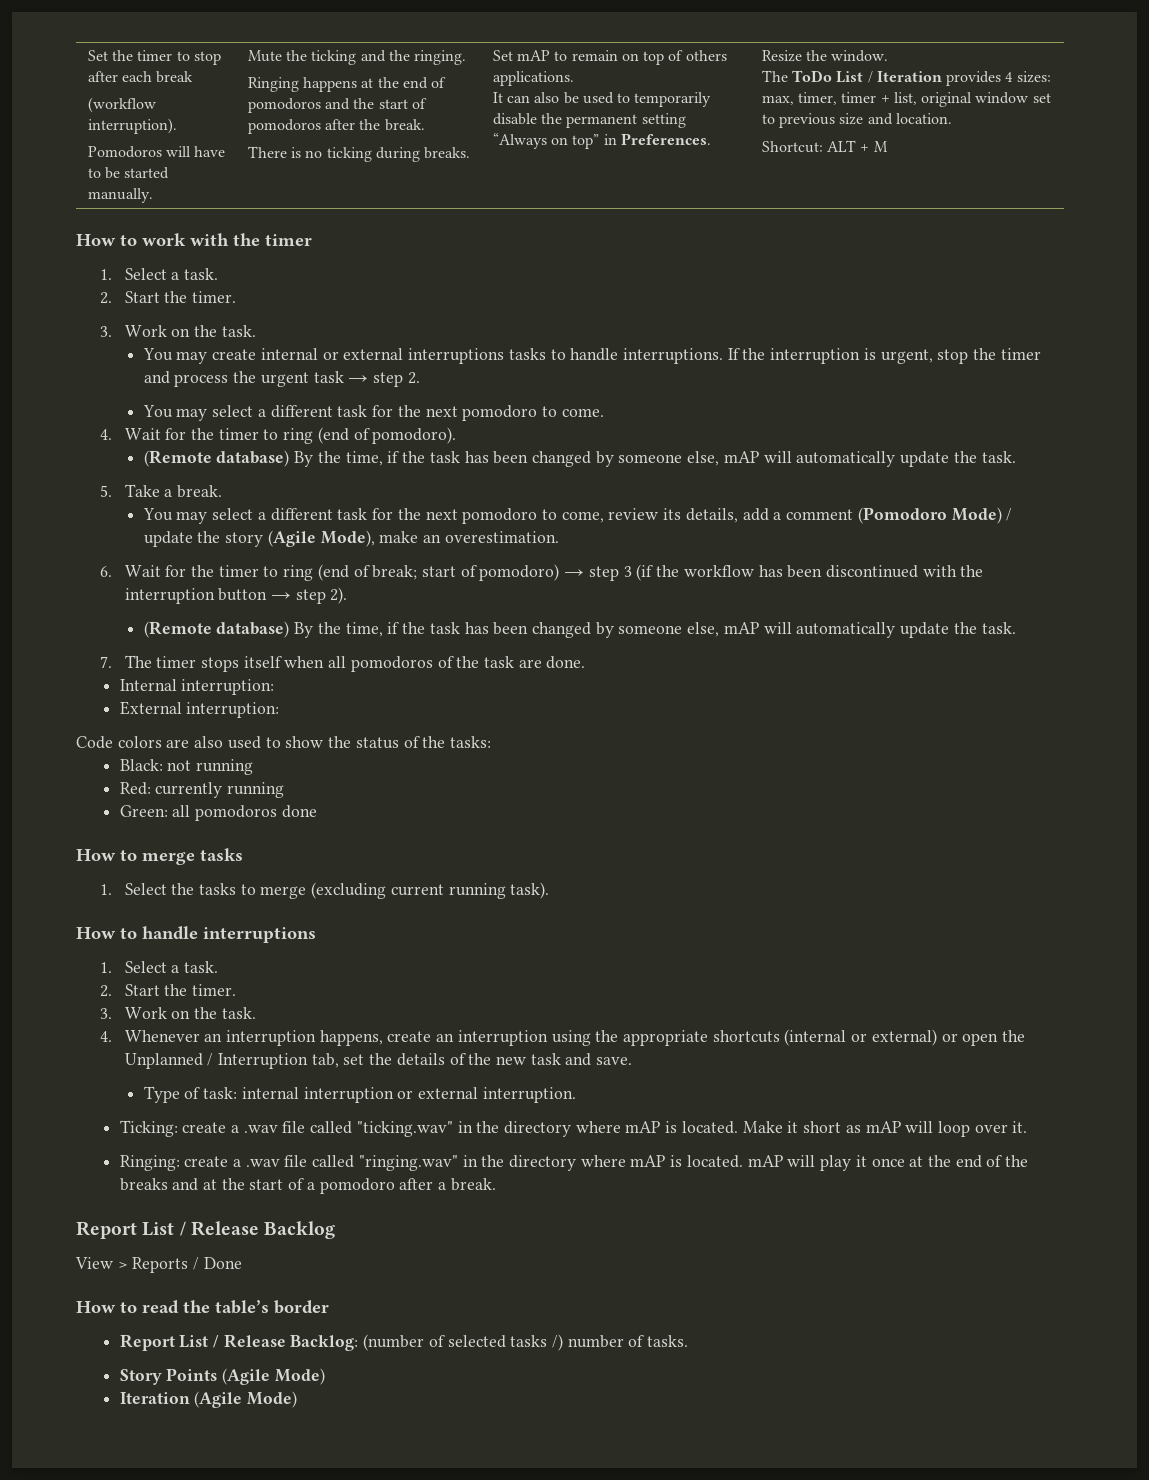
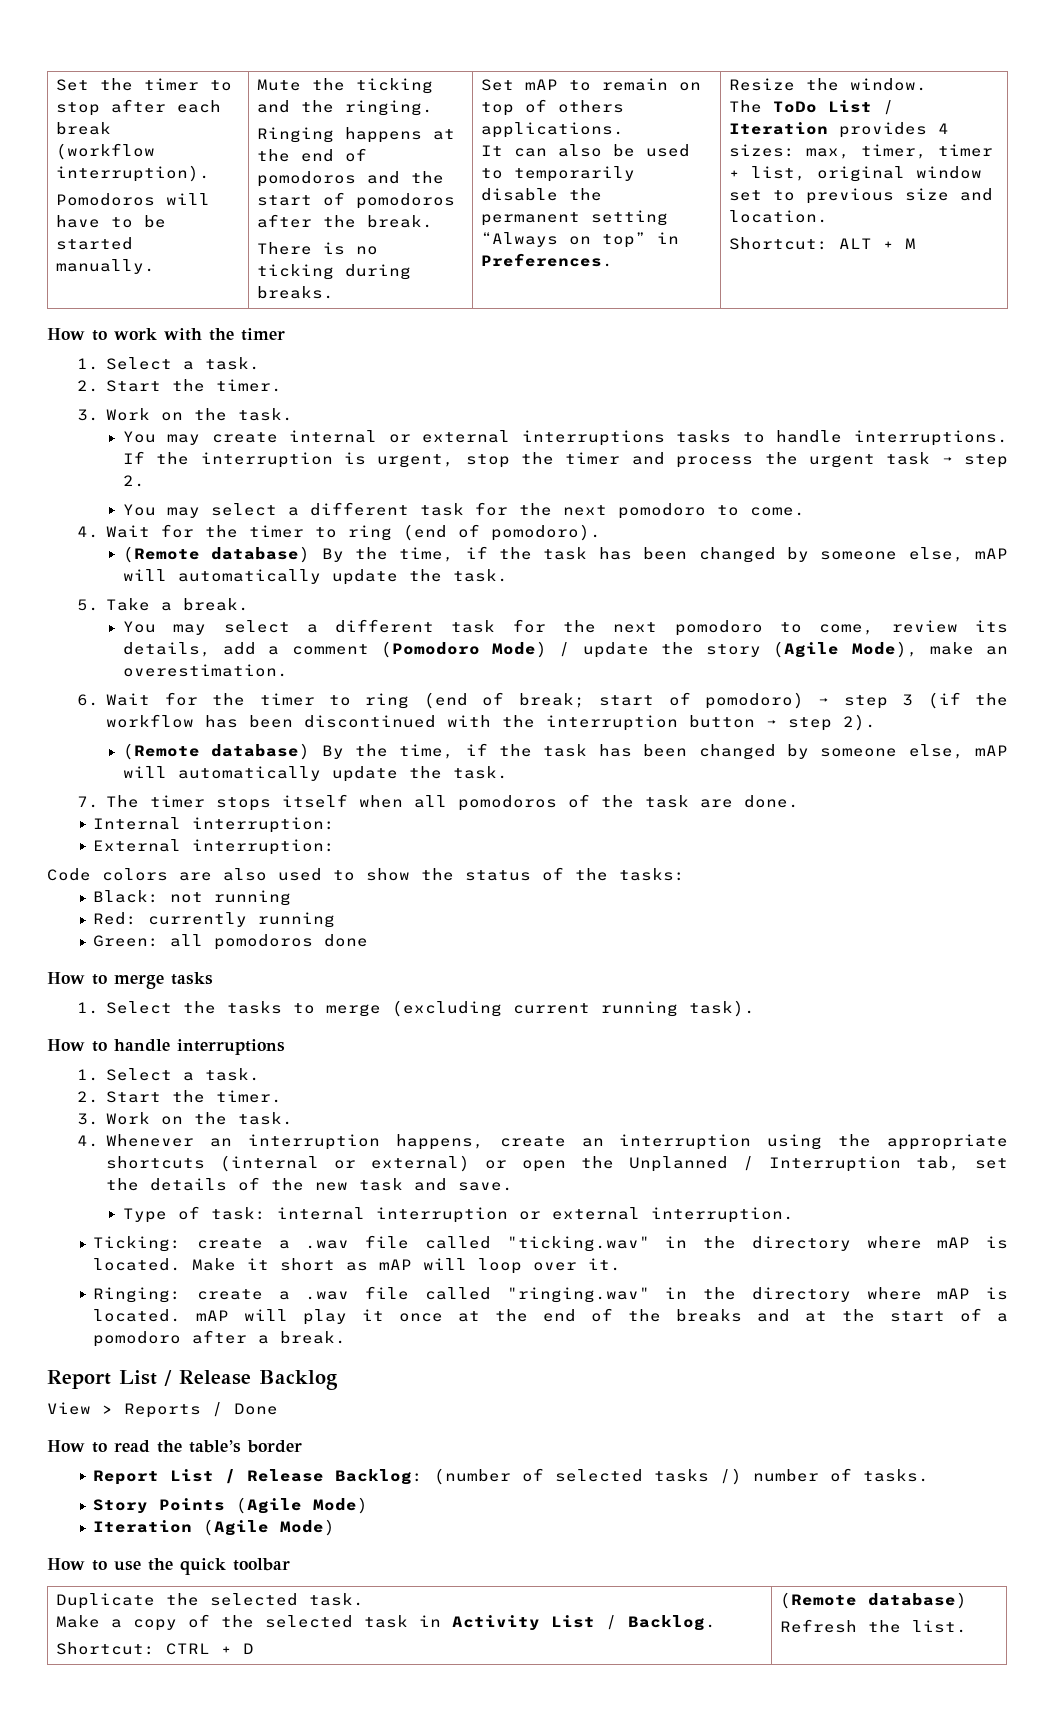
(297, 1399) none -> [47,1558,290,1575] [56,1593,365,1609] [56,1614,717,1631] [56,1642,255,1655] [780,1592,968,1609] [780,1619,968,1633] // How to use the quick toolbar // Duplicate the selected task. // Make a copy of the selected task in Activity List / Backlog. // Shortcut: CTRL + D | (Remote database) // Refresh the list.

